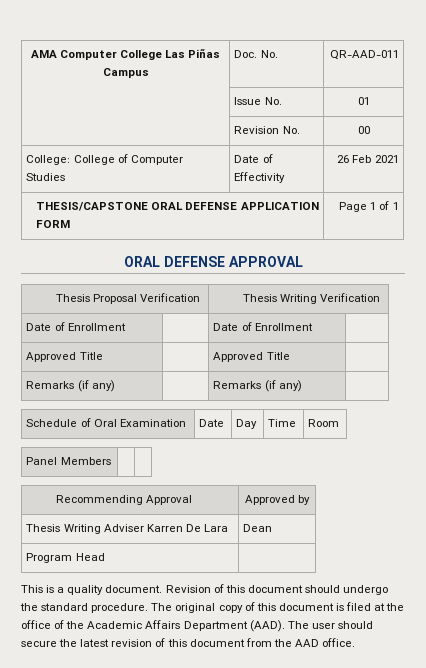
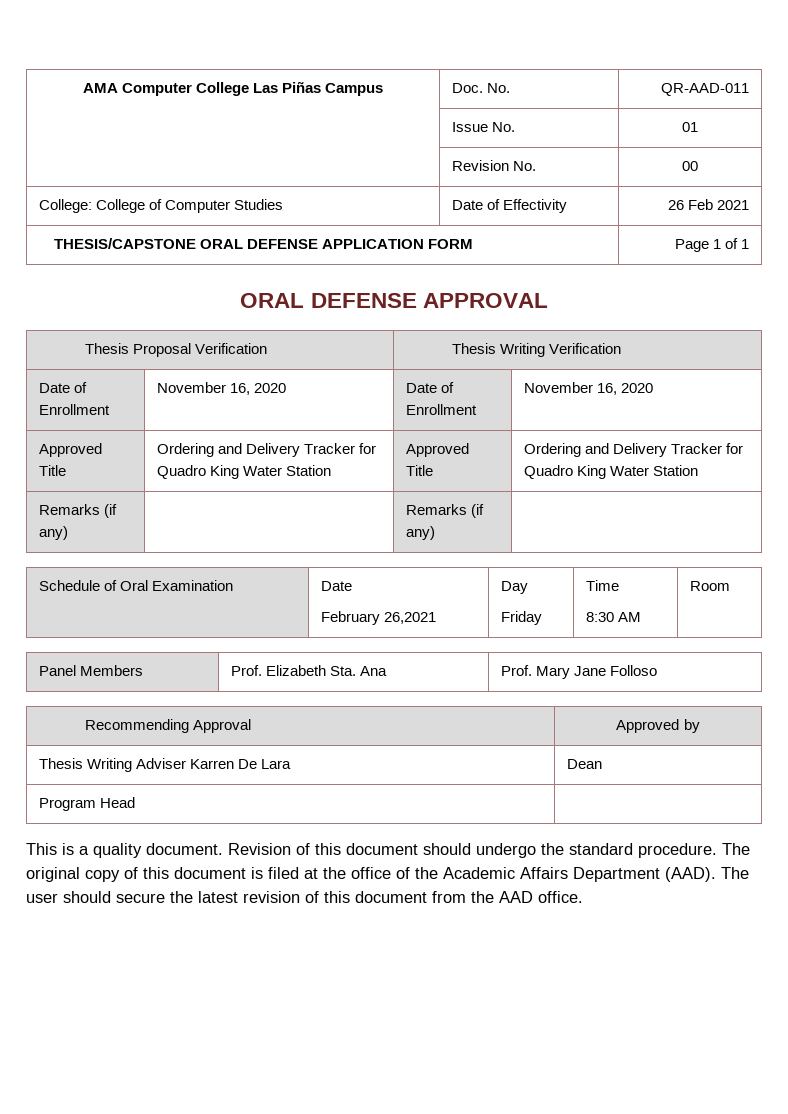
[213,322,313,331] [26,352,103,362] [213,352,290,362] | Date of Enrollment | // Approved Title | | Approved Title | -> [156,382,286,395] [405,382,454,393] [405,404,477,415] [523,382,653,395] [38,443,102,457] [38,465,66,476] [156,443,376,457] [156,465,331,479] [405,443,469,457] [405,465,433,476] [523,443,743,457] [523,465,698,479] November 16, 2020 | Date of Enrollment | November 16, 2020 // Approved Title | Ordering and Delivery Tracker for Quadro King Water Station | Approved Title | Ordering and Delivery Tracker for Quadro King Water Station
(225, 423) none -> [320,611,436,625] // February 26,2021
(258, 424) none -> [500,611,542,625] // Friday
(297, 423) none -> [585,612,641,622] // 8:30 AM
(111, 461) | -> [230,665,387,676] [500,665,657,679] Prof. Elizabeth Sta. Ana | Prof. Mary Jane Folloso

